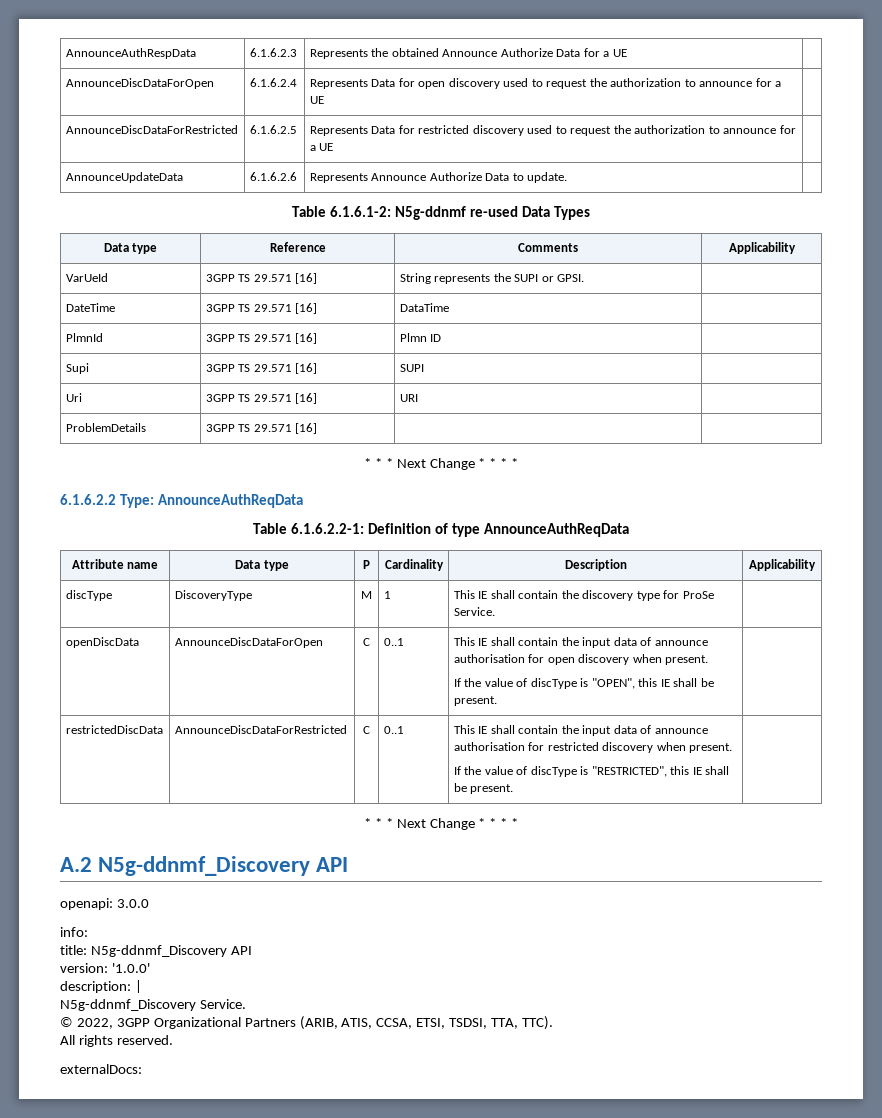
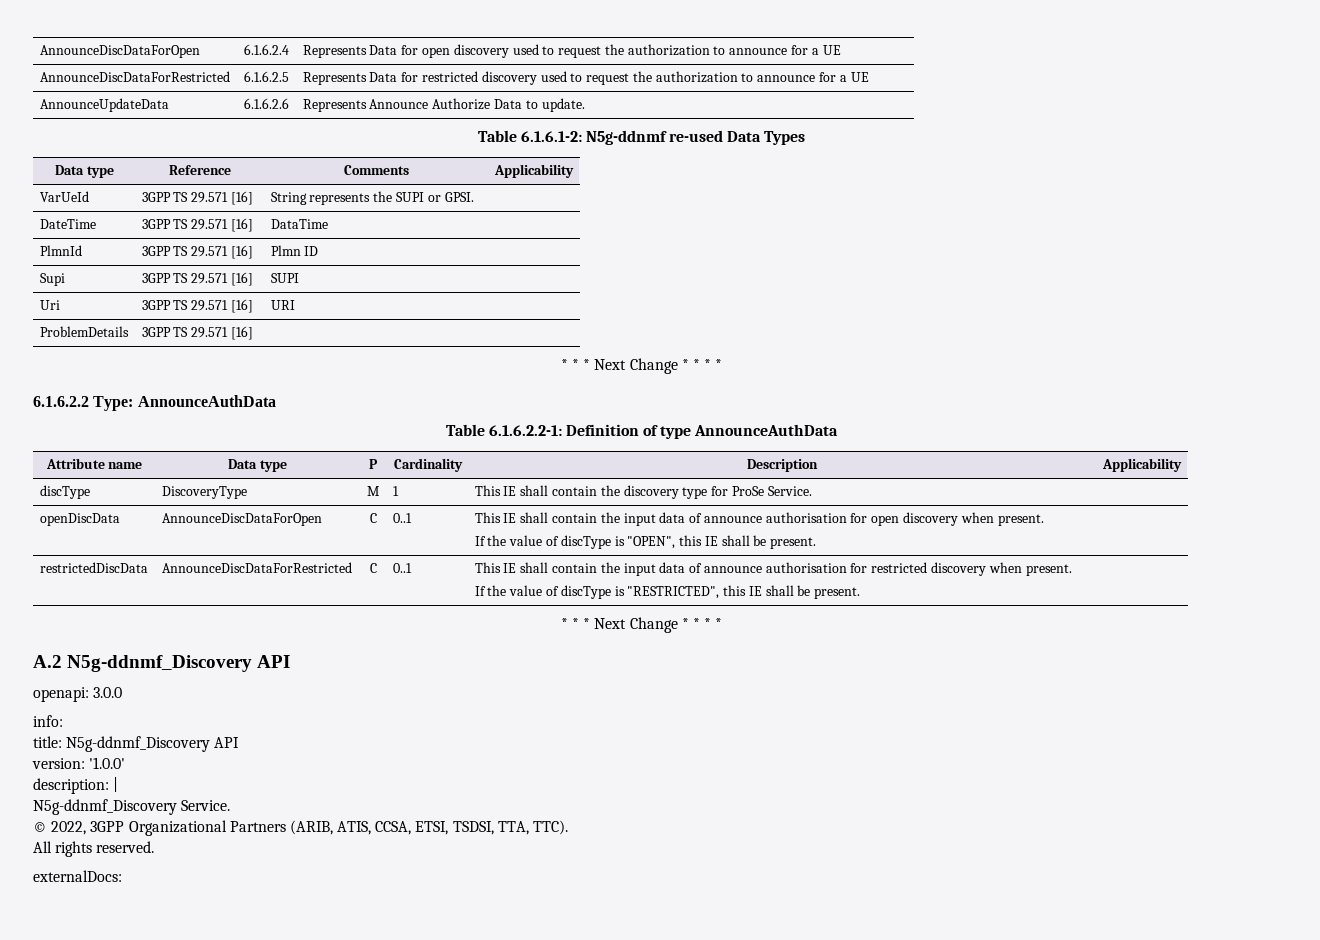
[65,48,196,59] [249,48,297,57] [309,48,627,59] AnnounceAuthRespData | 6.1.6.2.3 | Represents the obtained Announce Authorize Data for a UE | // -> (39, 51) none
[157,494,303,508] AnnounceAuthReqData -> [137,395,276,407] AnnounceAuthData
[483,523,629,537] AnnounceAuthReqData -> [694,424,839,436] AnnounceAuthData

